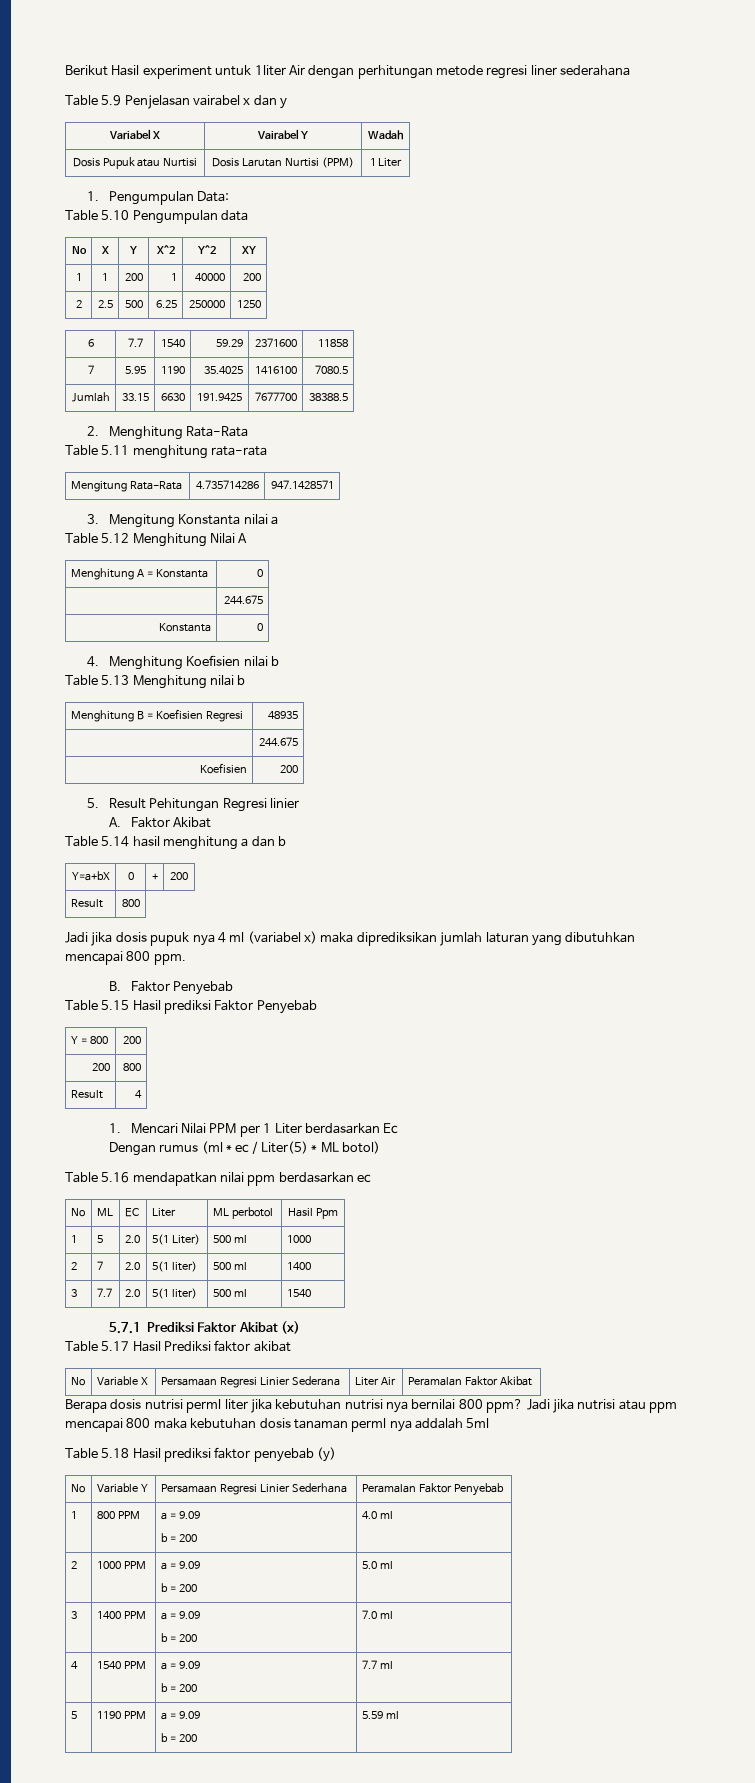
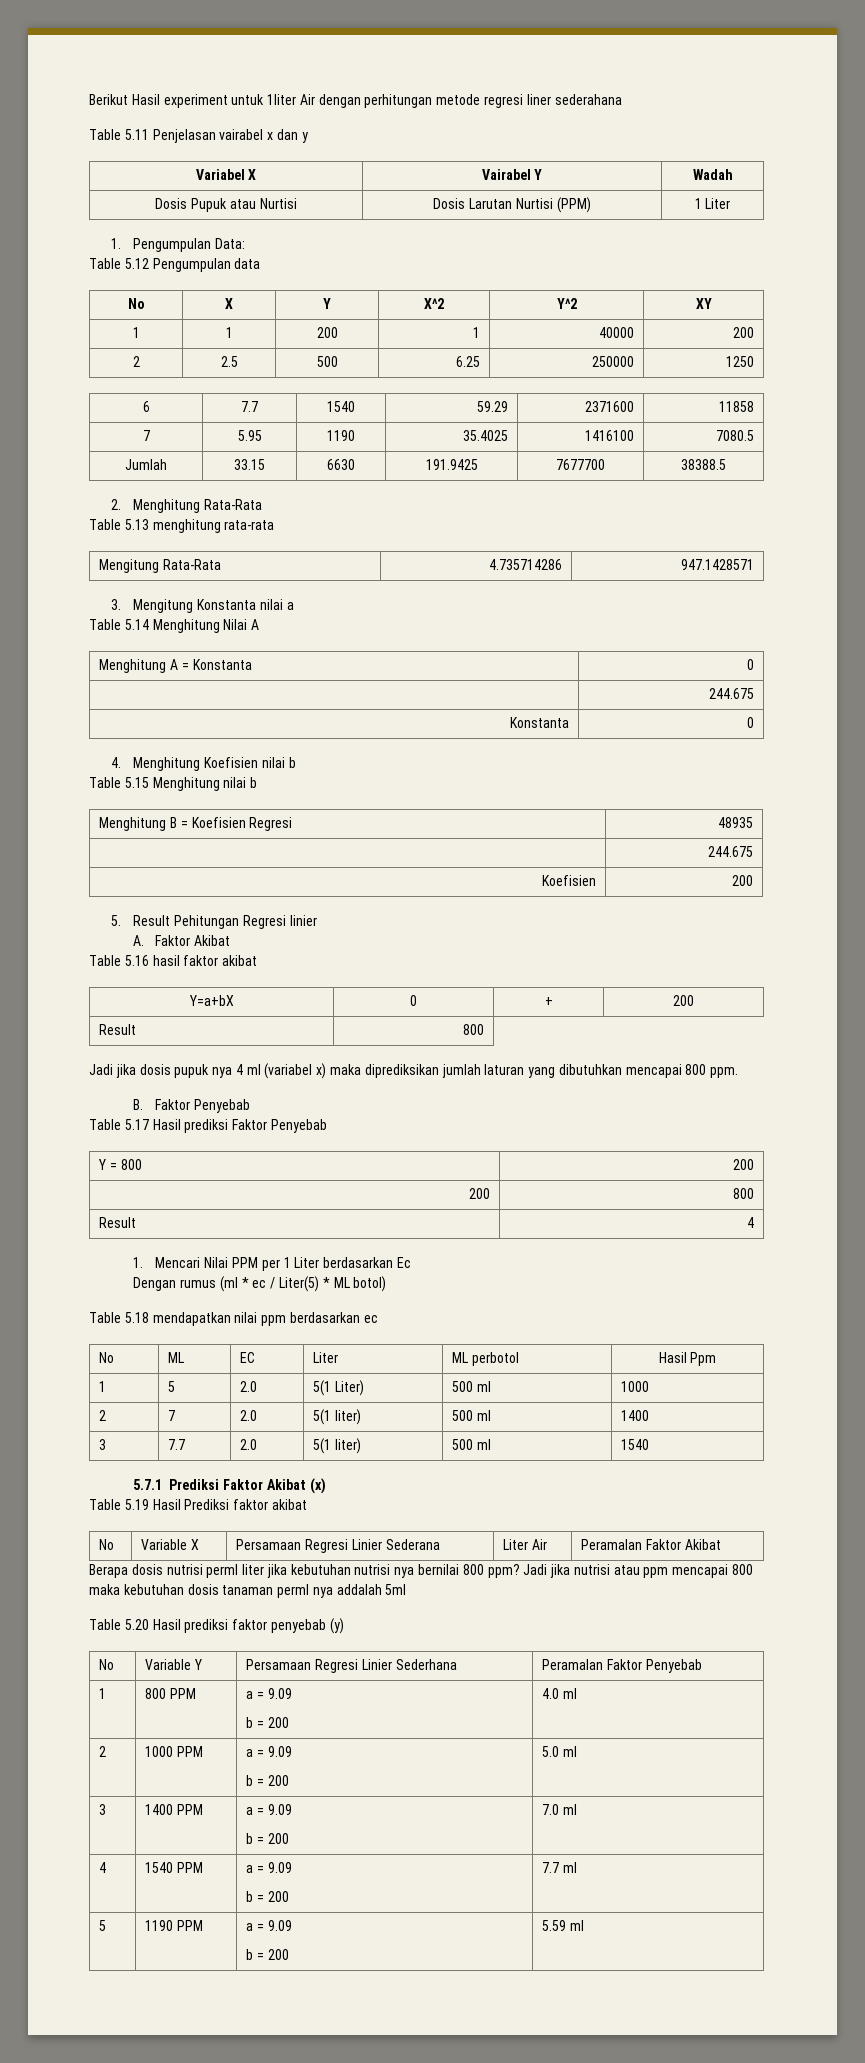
[101,95,122,106] 5.9 -> [124,129,149,140] 5.11
[101,210,130,220] 5.10 -> [124,258,149,269] 5.12
[101,445,130,455] 5.11 -> [124,519,149,530] 5.13
[101,533,130,543] 5.12 -> [124,619,149,630] 5.14
[101,675,130,685] 5.13 -> [124,777,149,788] 5.15
[101,836,287,850] 5.14 hasil menghitung a dan b -> [124,955,258,966] 5.16 hasil faktor akibat
[101,1000,130,1010] 5.15 -> [124,1119,149,1130] 5.17
[101,1172,130,1183] 5.16 -> [124,1312,149,1323] 5.18
[101,1341,130,1351] 5.17 -> [124,1499,149,1510] 5.19
[101,1448,130,1458] 5.18 -> [124,1619,149,1630] 5.20

